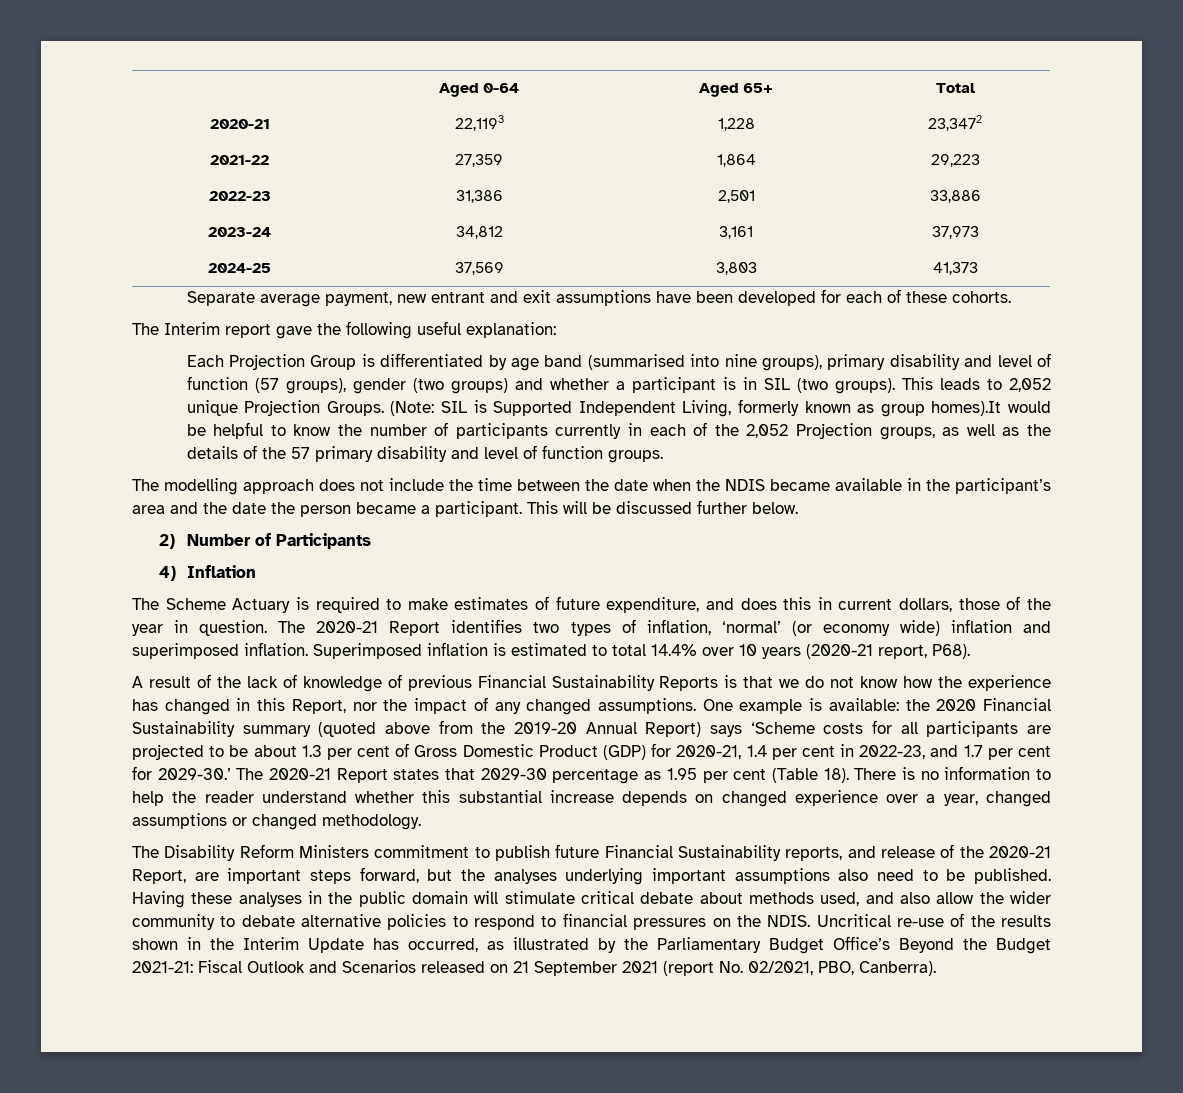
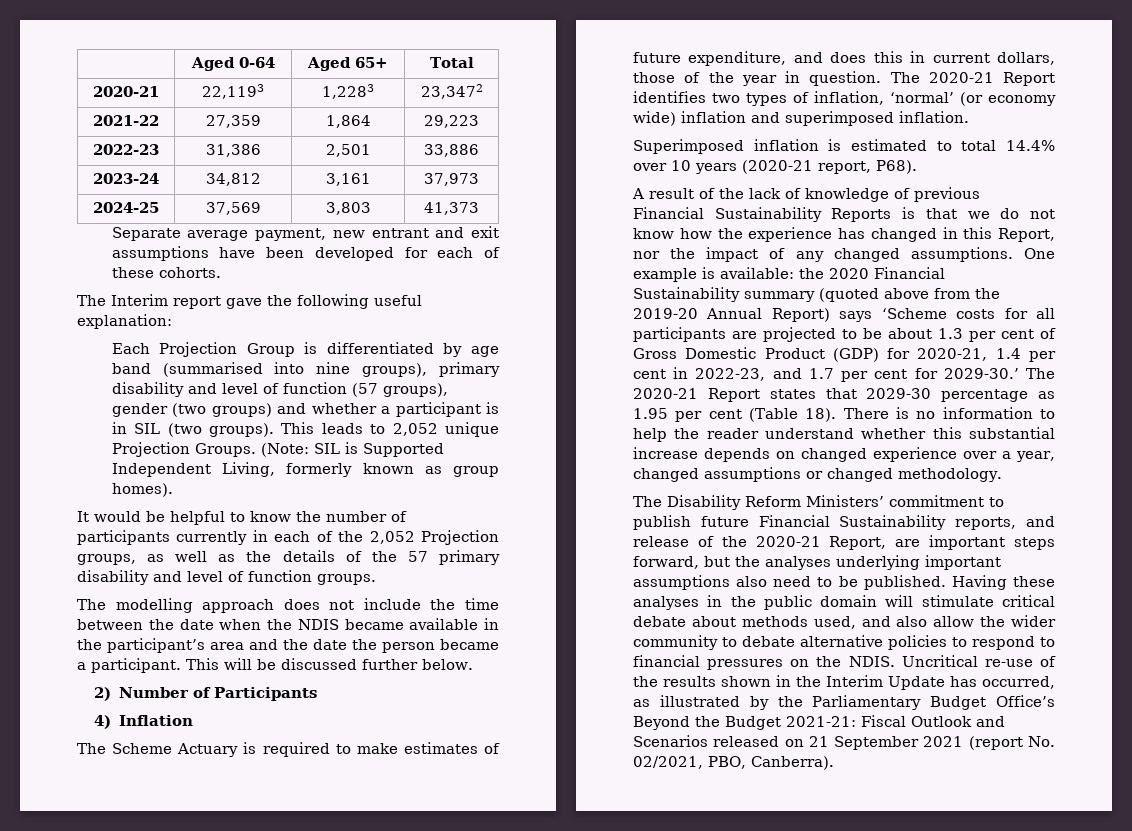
[717,118,755,131] 1,228 -> [322,84,374,99] 1,2283
[931,401,1002,416] homes).It -> [111,483,173,497] [77,511,89,522] homes). // It
(308, 649) none -> (969, 117) //
[299,845,369,858] Ministers -> [806,495,884,507] Ministers’

